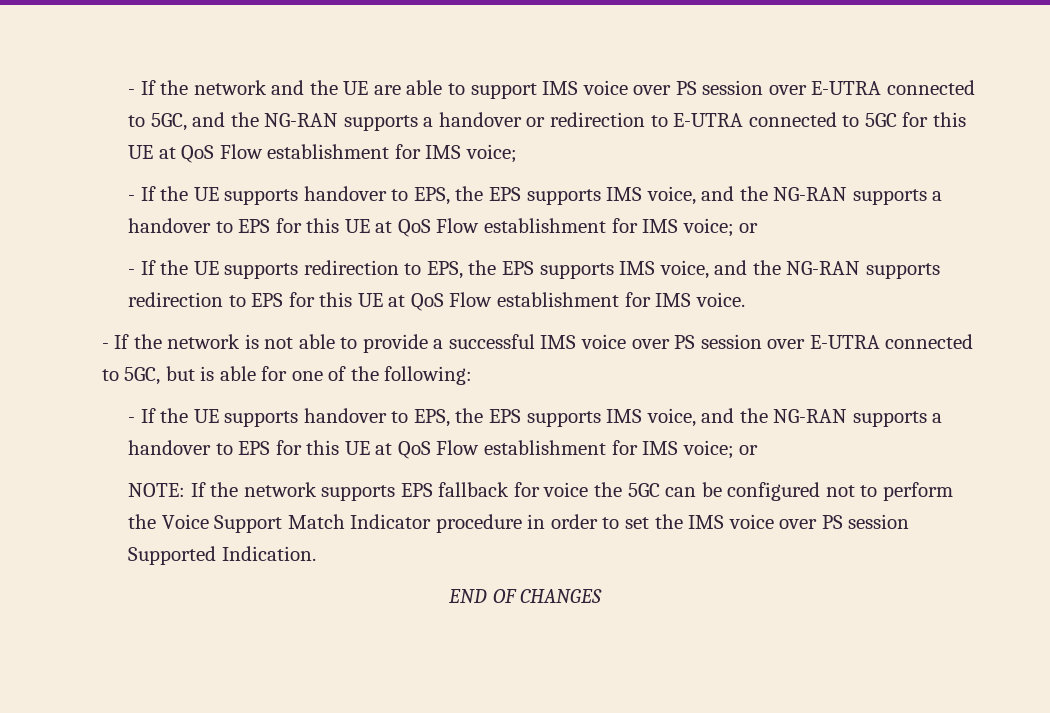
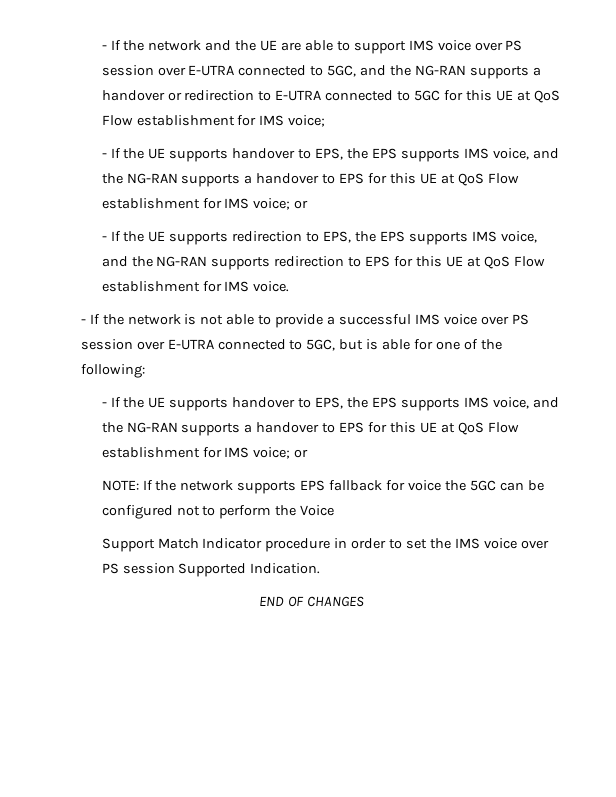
(209, 521) none -> (335, 510) //

